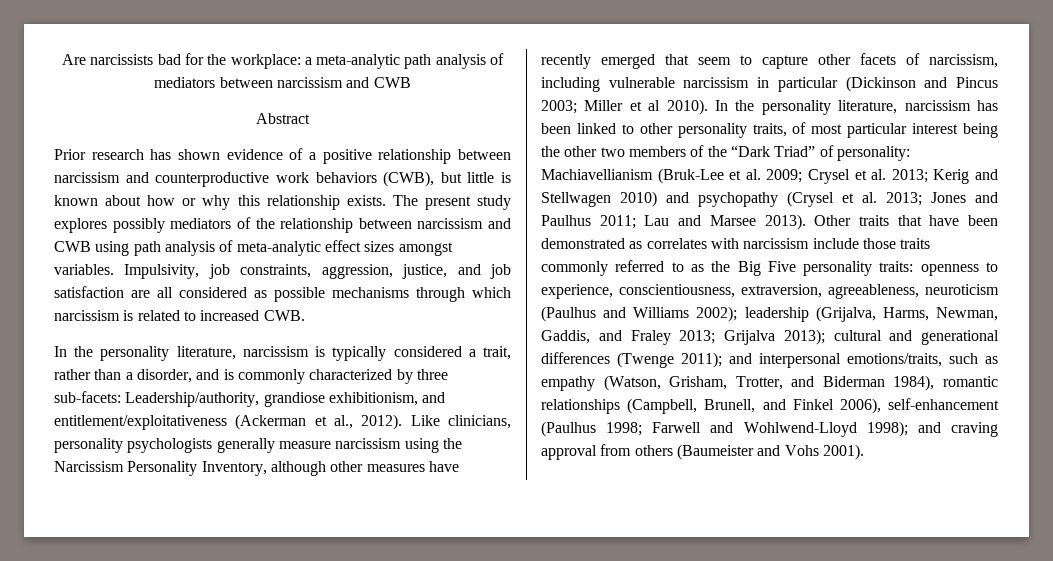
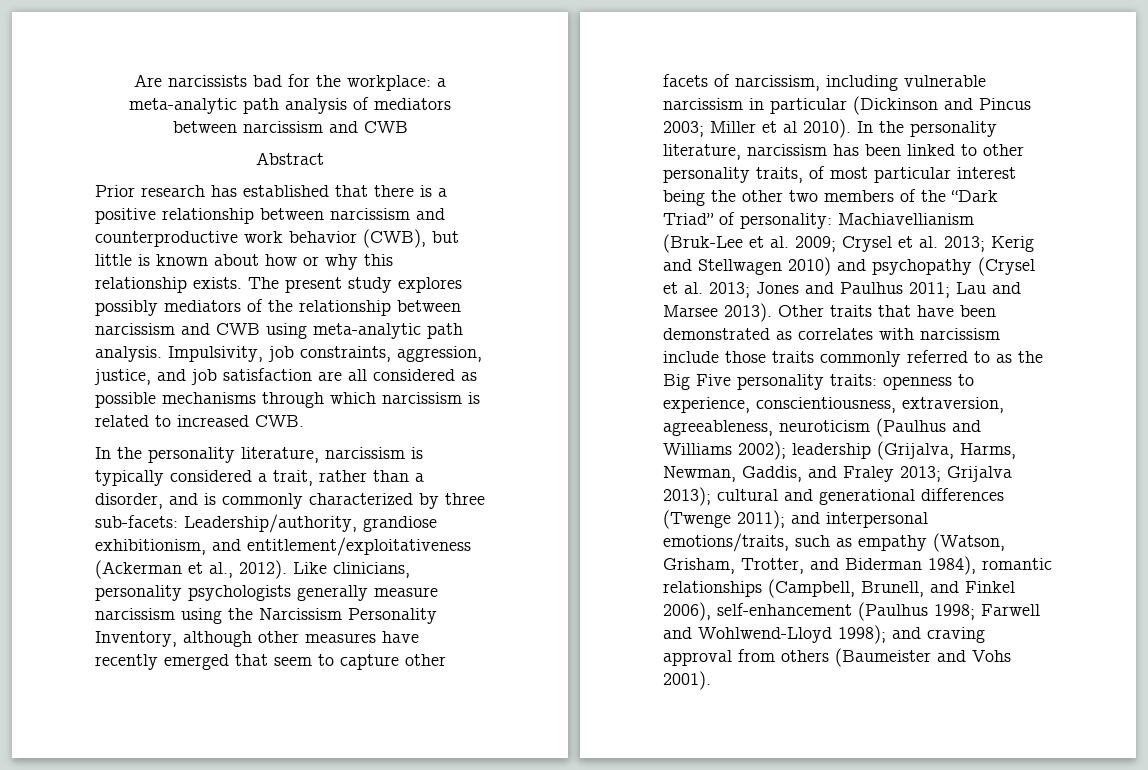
[178,148,304,160] shown evidence of -> [243,185,432,197] established that there is
[315,172,377,183] behaviors -> [289,231,357,243] behavior
[133,240,453,256] [54,264,114,275] path analysis of meta-analytic effect sizes amongst variables. -> [313,323,463,339] [95,346,162,362] meta-analytic path analysis.

